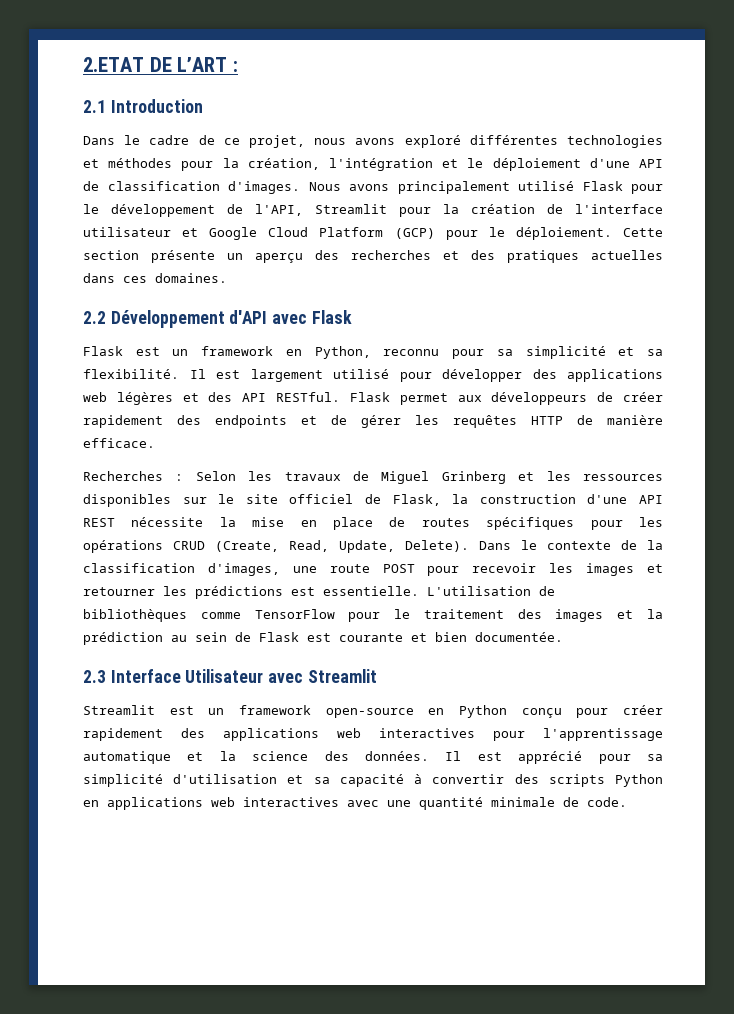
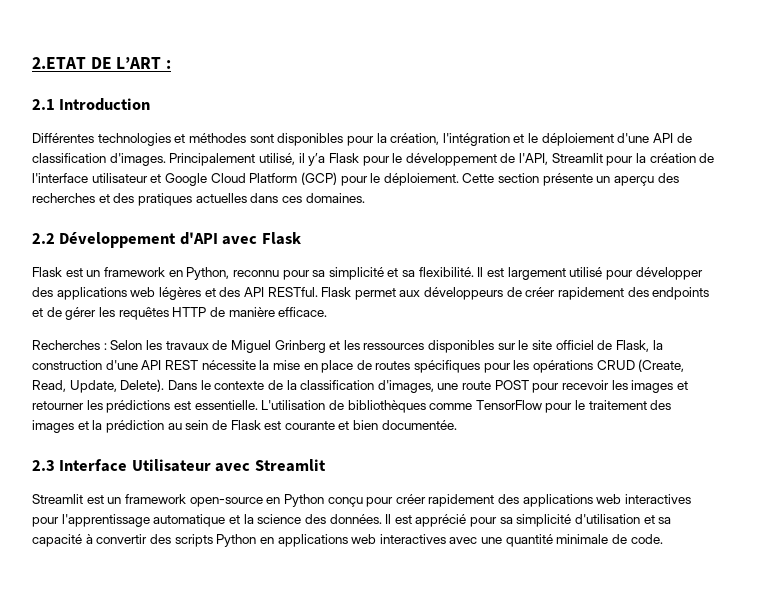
[83,135,558,148] Dans le cadre de ce projet, nous avons exploré différentes -> [32,133,94,143] Différentes
(173, 163) none -> [249,133,344,146] sont disponibles
[308,181,574,194] Nous avons principalement utilisé -> [169,153,326,166] Principalement utilisé, il y’a

